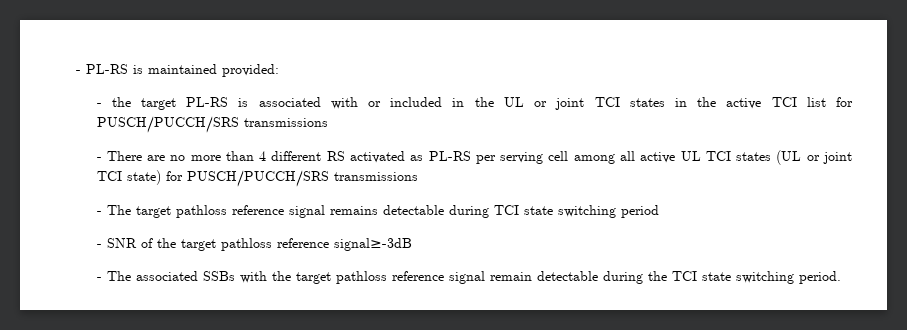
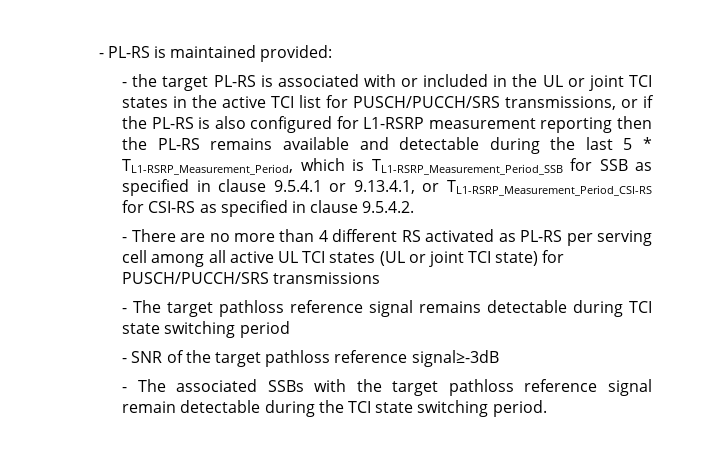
[243,118,328,127] transmissions -> [505,95,654,110] [122,116,652,133] [122,137,652,154] [122,158,652,175] [122,179,652,196] [122,200,415,217] transmissions, or if the PL-RS is also configured for L1-RSRP measurement reporting then the PL-RS remains available and detectable during the last 5 * TL1-RSRP_Measurement_Period, which is TL1-RSRP_Measurement_Period_SSB for SSB as specified in clause 9.5.4.1 or 9.13.4.1, or TL1-RSRP_Measurement_Period_CSI-RS for CSI-RS as specified in clause 9.5.4.2.

